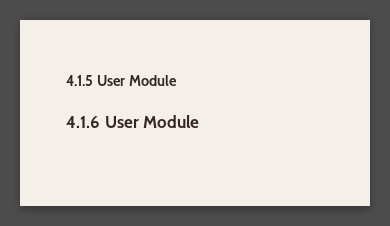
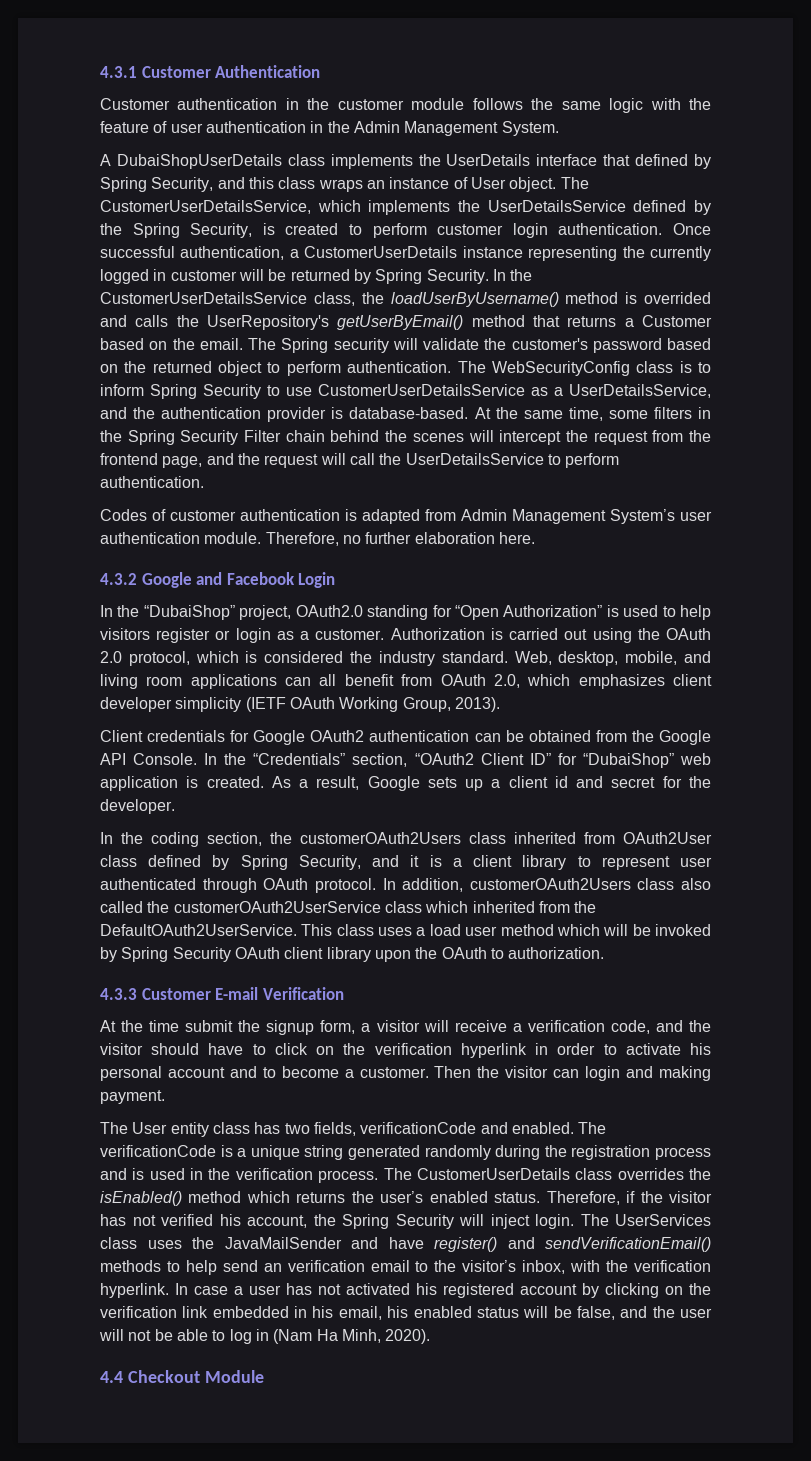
[66,75,177,86] [66,116,139,128] 4.1.5 User Module // 4.1.6 User -> [100,65,321,78] [100,98,711,113] [100,121,559,136] [100,154,712,169] [100,177,589,192] [100,200,711,215] [100,223,712,238] [100,246,711,261] [100,269,533,284] [100,292,711,307] [100,315,712,330] [100,338,711,353] [100,361,712,376] [100,384,711,399] [100,407,711,422] [100,430,711,445] [100,453,620,468] [100,476,204,488] [100,509,712,524] [100,532,535,546] [100,572,336,588] [100,605,712,620] [100,628,711,643] [100,651,711,666] [100,674,713,689] [100,697,500,712] [100,730,711,745] [100,753,712,768] [100,776,711,791] [100,799,175,814] [100,832,712,847] [100,855,712,870] [100,878,711,893] [100,901,597,913] [100,924,712,936] [100,947,605,962] [100,987,344,1000] [100,1020,712,1035] [100,1043,711,1058] [100,1066,711,1081] [100,1090,165,1104] [100,1122,607,1137] [100,1145,712,1160] [100,1168,711,1183] [100,1191,713,1206] [100,1214,711,1229] [100,1237,711,1252] [100,1260,711,1275] [100,1283,711,1298] [100,1306,712,1320] [99,1329,431,1344] [100,1370,200,1383] 4.3.1 Customer Authentication // Customer authentication in the customer module follows the same logic with the feature of user authentication in the Admin Management System. // A DubaiShopUserDetails class implements the UserDetails interface that defined by Spring Security, and this class wraps an instance of User object. The CustomerUserDetailsService, which implements the UserDetailsService defined by the Spring Security, is created to perform customer login authentication. Once successful authentication, a CustomerUserDetails instance representing the currently logged in customer will be returned by Spring Security. In the CustomerUserDetailsService class, the loadUserByUsername() method is overrided and calls the UserRepository's getUserByEmail() method that returns a Customer based on the email. The Spring security will validate the customer's password based on the returned object to perform authentication. The WebSecurityConfig class is to inform Spring Security to use CustomerUserDetailsService as a UserDetailsService, and the authentication provider is database-based. At the same time, some filters in the Spring Security Filter chain behind the scenes will intercept the request from the frontend page, and the request will call the UserDetailsService to perform authentication. // Codes of customer authentication is adapted from Admin Management System’s user authentication module. Therefore, no further elaboration here. // 4.3.2 Google and Facebook Login // In the “DubaiShop” project, OAuth2.0 standing for “Open Authorization” is used to help visitors register or login as a customer. Authorization is carried out using the OAuth 2.0 protocol, which is considered the industry standard. Web, desktop, mobile, and living room applications can all benefit from OAuth 2.0, which emphasizes client developer simplicity (IETF OAuth Working Group, 2013). // Client credentials for Google OAuth2 authentication can be obtained from the Google API Console. In the “Credentials” section, “OAuth2 Client ID” for “DubaiShop” web application is created. As a result, Google sets up a client id and secret for the developer. // In the coding section, the customerOAuth2Users class inherited from OAuth2User class defined by Spring Security, and it is a client library to represent user authenticated through OAuth protocol. In addition, customerOAuth2Users class also called the customerOAuth2UserService class which inherited from the DefaultOAuth2UserService. This class uses a load user method which will be invoked by Spring Security OAuth client library upon the OAuth to authorization. // 4.3.3 Customer E-mail Verification // At the time submit the signup form, a visitor will receive a verification code, and the visitor should have to click on the verification hyperlink in order to activate his personal account and to become a customer. Then the visitor can login and making payment. // The User entity class has two fields, verificationCode and enabled. The verificationCode is a unique string generated randomly during the registration process and is used in the verification process. The CustomerUserDetails class overrides the isEnabled() method which returns the user’s enabled status. Therefore, if the visitor has not verified his account, the Spring Security will inject login. The UserServices class uses the JavaMailSender and have register() and sendVerificationEmail() methods to help send an verification email to the visitor’s inbox, with the verification hyperlink. In case a user has not activated his registered account by clicking on the verification link embedded in his email, his enabled status will be false, and the user will not be able to log in (Nam Ha Minh, 2020). // 4.4 Checkout

